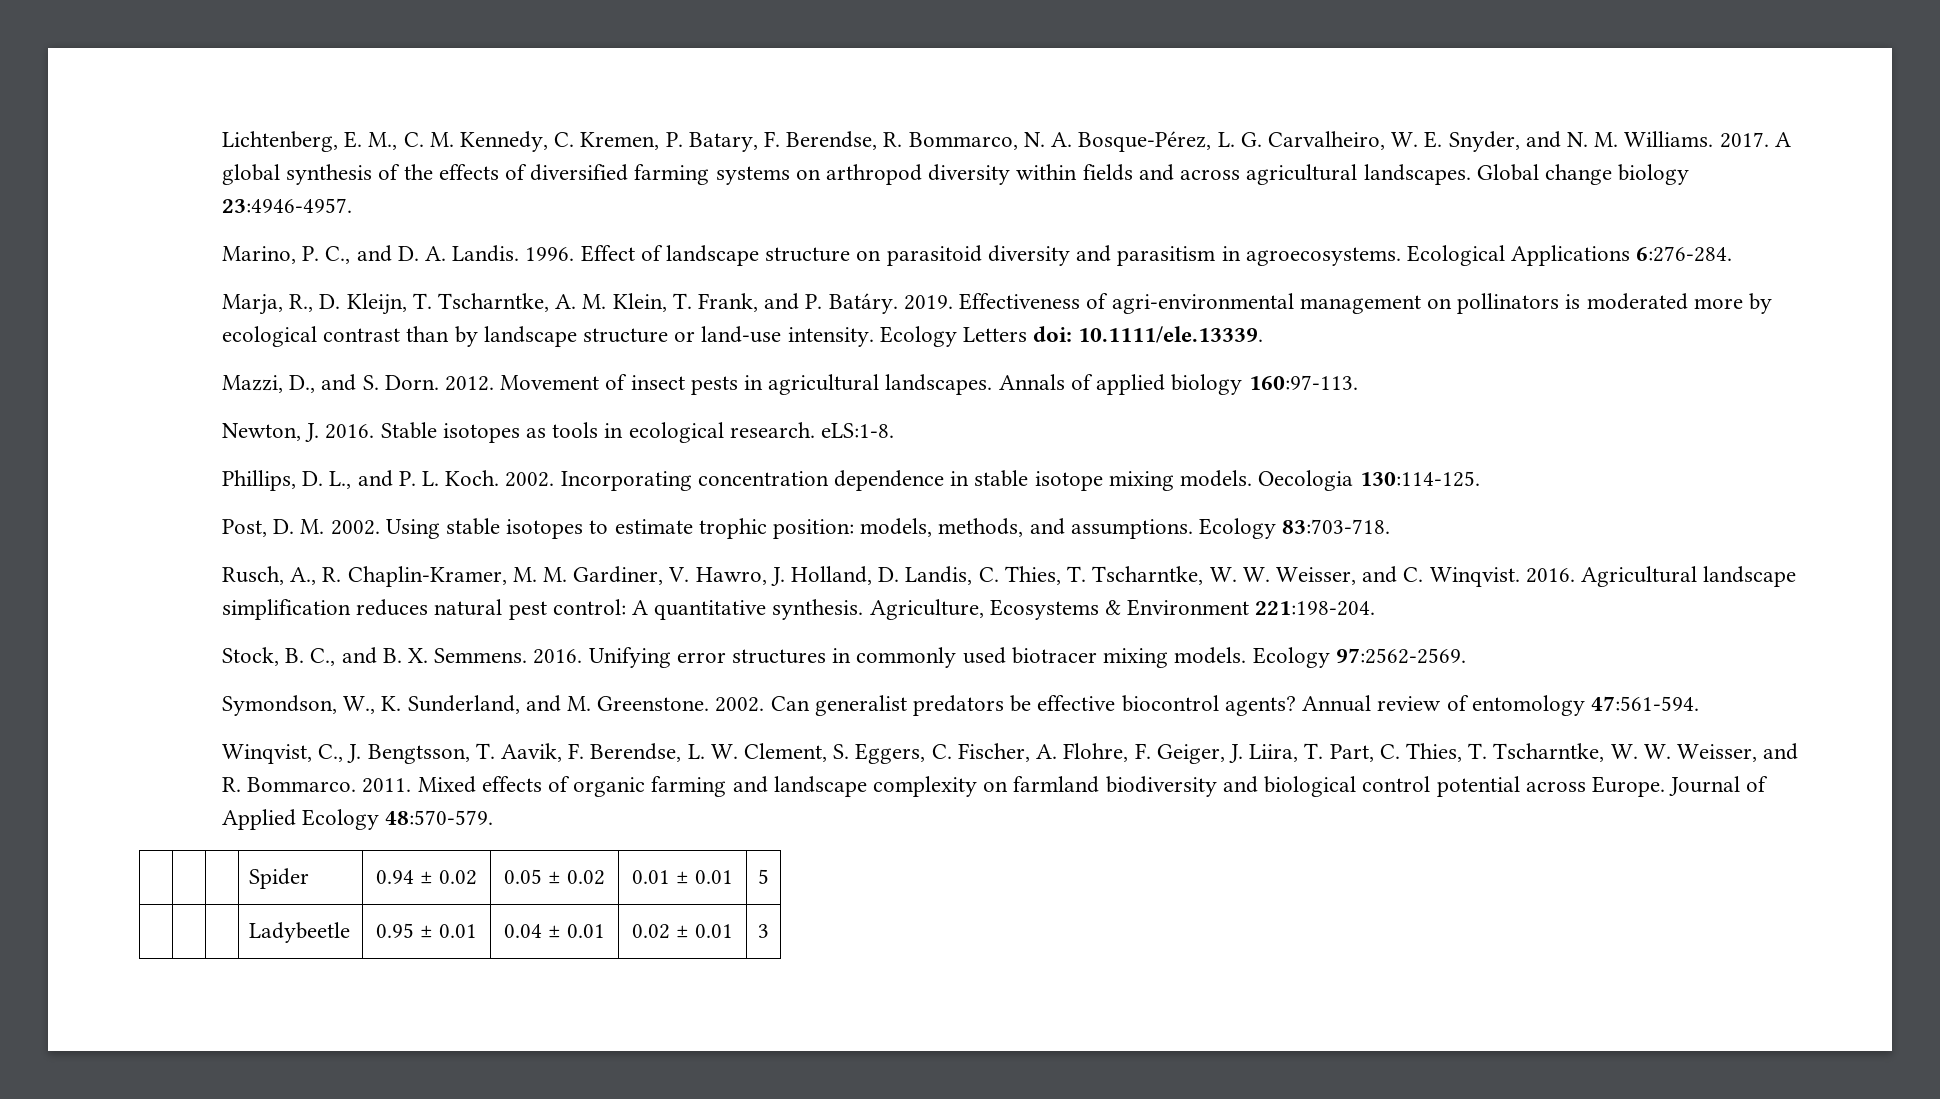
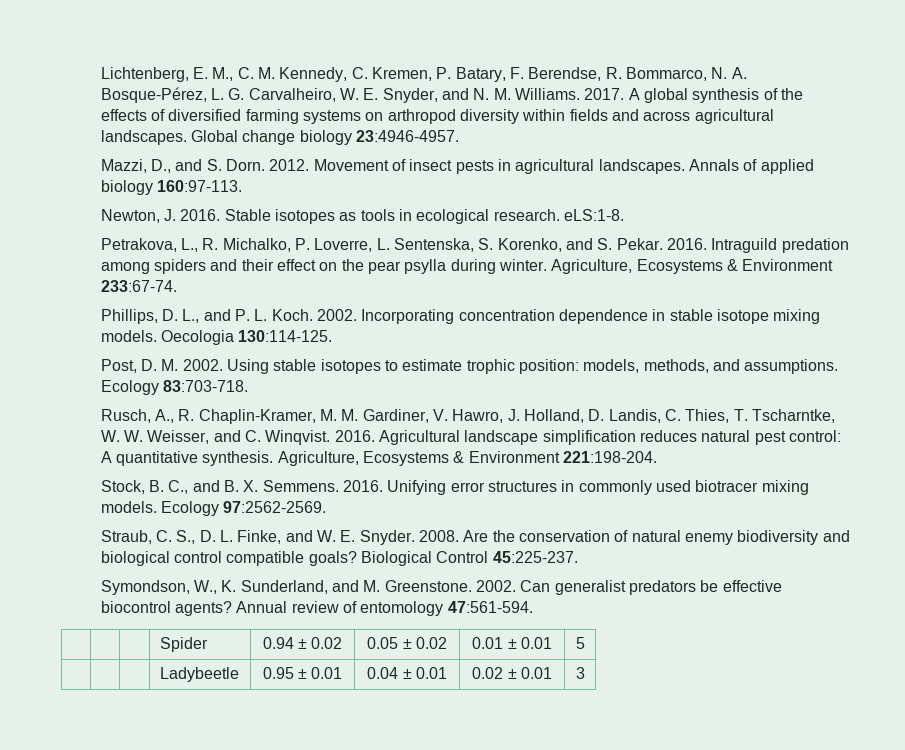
[221,245,1733,266] [221,293,1773,315] [221,326,1264,347] // Marino, P. C., and D. A. Landis. 1996. Effect of landscape structure on parasitoid diversity and parasitism in agroecosystems. Ecological Applications 6:276-284. // Marja, R., D. Kleijn, T. Tscharntke, A. M. Klein, T. Frank, and P. Batáry. 2019. Effectiveness of agri‐environmental management on pollinators is moderated more by ecological contrast than by landscape structure or land‐use intensity. Ecology Letters doi: 10.1111/ele.13339. -> (460, 136) none
(895, 430) none -> [100,238,849,253] [100,259,834,274] [100,280,177,292] // Petrakova, L., R. Michalko, P. Loverre, L. Sentenska, S. Korenko, and S. Pekar. 2016. Intraguild predation among spiders and their effect on the pear psylla during winter. Agriculture, Ecosystems & Environment 233:67-74.
(1466, 656) none -> [100,530,850,545] [100,551,578,566] // Straub, C. S., D. L. Finke, and W. E. Snyder. 2008. Are the conservation of natural enemy biodiversity and biological control compatible goals? Biological Control 45:225-237.
[221,743,1799,764] [221,776,1769,797] [221,809,494,830] // Winqvist, C., J. Bengtsson, T. Aavik, F. Berendse, L. W. Clement, S. Eggers, C. Fischer, A. Flohre, F. Geiger, J. Liira, T. Part, C. Thies, T. Tscharntke, W. W. Weisser, and R. Bommarco. 2011. Mixed effects of organic farming and landscape complexity on farmland biodiversity and biological control potential across Europe. Journal of Applied Ecology 48:570-579. -> (533, 607) none

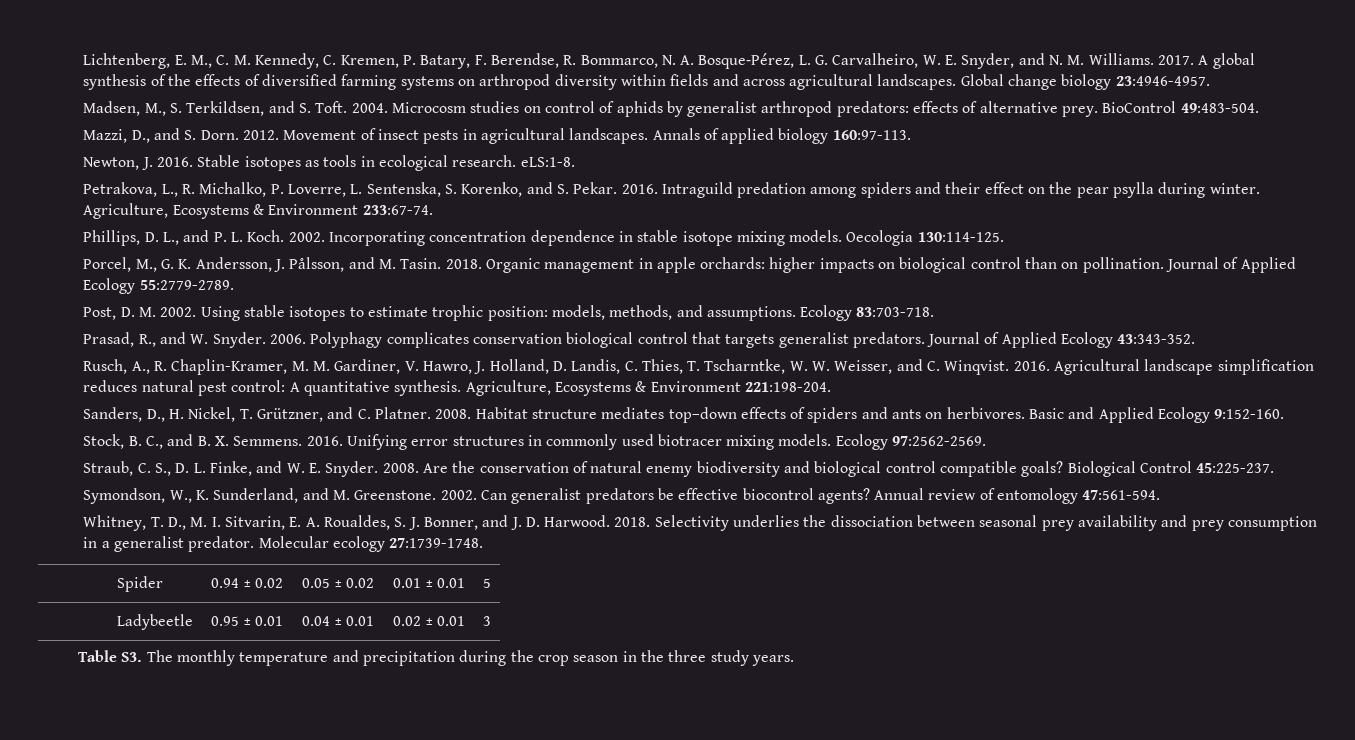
(460, 136) none -> [83,101,1259,117] // Madsen, M., S. Terkildsen, and S. Toft. 2004. Microcosm studies on control of aphids by generalist arthropod predators: effects of alternative prey. BioControl 49:483-504.
(333, 336) none -> [83,257,1296,273] [83,278,234,294] // Porcel, M., G. K. Andersson, J. Pålsson, and M. Tasin. 2018. Organic management in apple orchards: higher impacts on biological control than on pollination. Journal of Applied Ecology 55:2779-2789.
(249, 386) none -> [83,332,1196,348] // Prasad, R., and W. Snyder. 2006. Polyphagy complicates conservation biological control that targets generalist predators. Journal of Applied Ecology 43:343-352.
(658, 457) none -> [83,407,1285,423] // Sanders, D., H. Nickel, T. Grützner, and C. Platner. 2008. Habitat structure mediates top–down effects of spiders and ants on herbivores. Basic and Applied Ecology 9:152-160.
(533, 607) none -> [83,515,1317,531] [83,536,484,552] // Whitney, T. D., M. I. Sitvarin, E. A. Roualdes, S. J. Bonner, and J. D. Harwood. 2018. Selectivity underlies the dissociation between seasonal prey availability and prey consumption in a generalist predator. Molecular ecology 27:1739-1748.
(585, 673) none -> [78,650,794,666] // Table S3. The monthly temperature and precipitation during the crop season in the three study years.

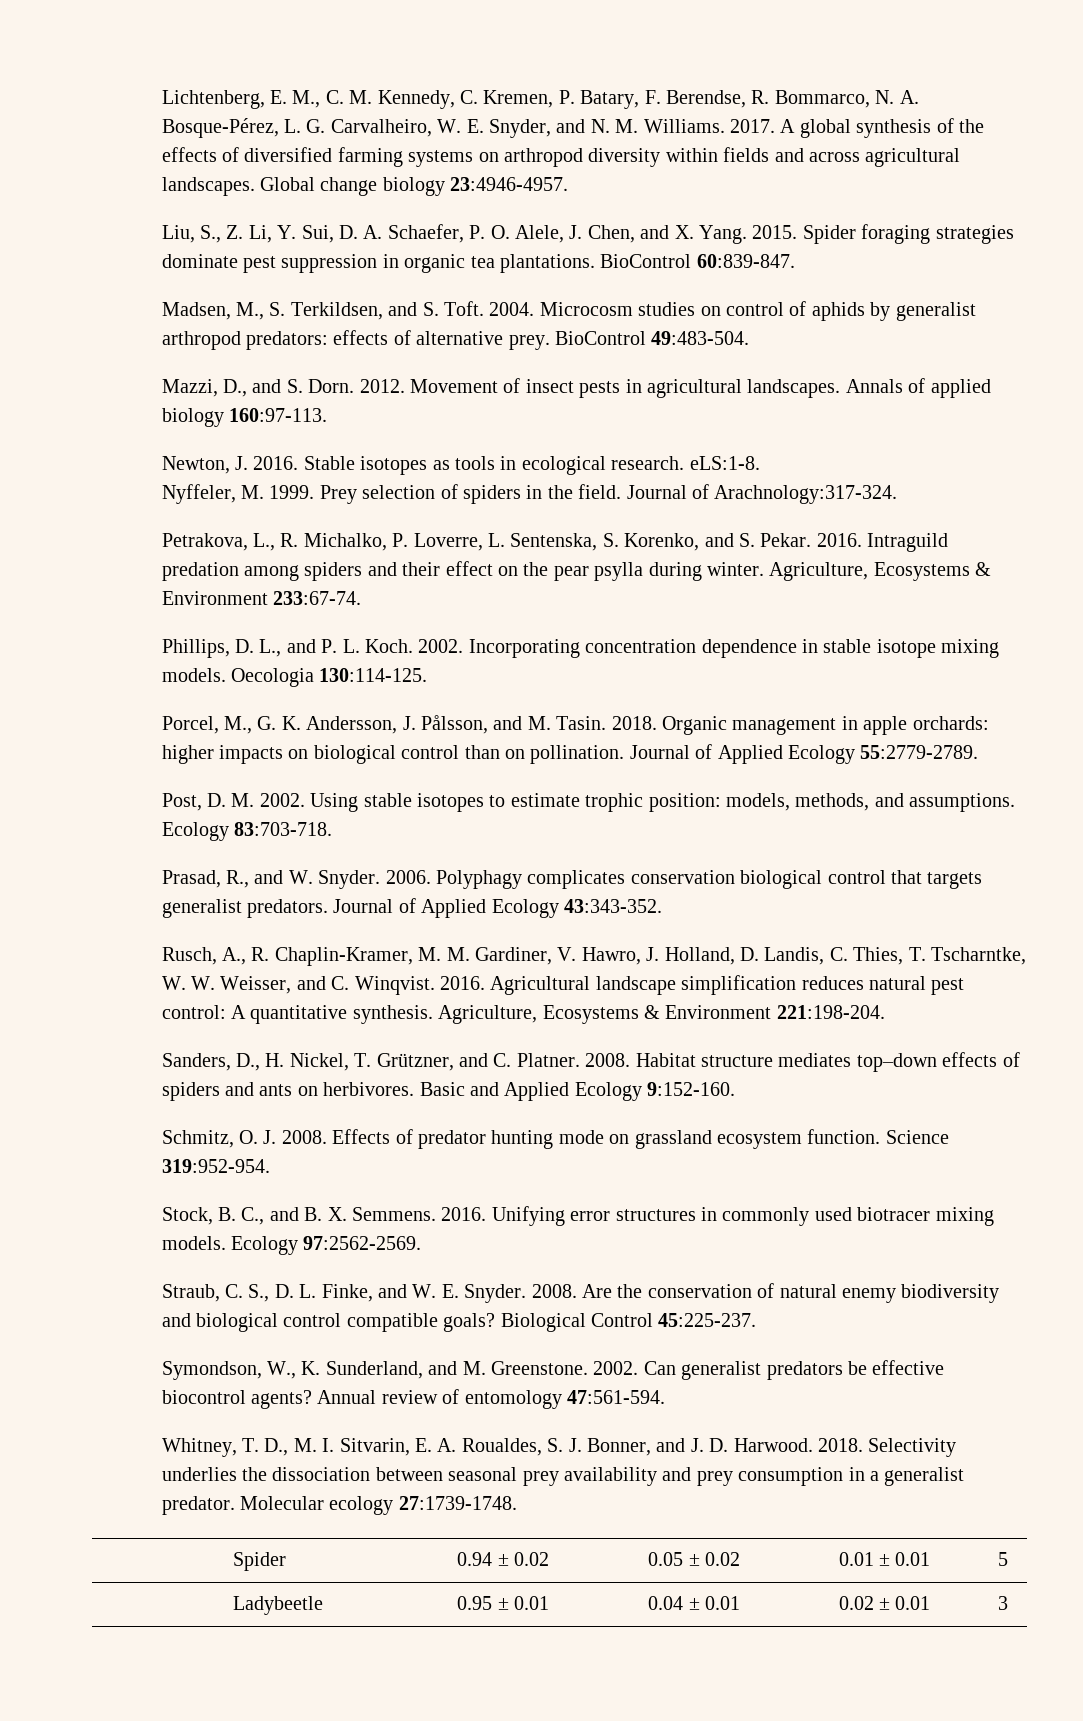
(1210, 81) none -> [161,224,1014,244] [161,254,795,273] // Liu, S., Z. Li, Y. Sui, D. A. Schaefer, P. O. Alele, J. Chen, and X. Yang. 2015. Spider foraging strategies dominate pest suppression in organic tea plantations. BioControl 60:839-847.
(575, 162) none -> [161,484,898,504] // Nyffeler, M. 1999. Prey selection of spiders in the field. Journal of Arachnology:317-324.
(1285, 414) none -> [161,1129,949,1149] [161,1159,270,1173] // Schmitz, O. J. 2008. Effects of predator hunting mode on grassland ecosystem function. Science 319:952-954.
[78,650,794,666] // Table S3. The monthly temperature and precipitation during the crop season in the three study years. -> (1008, 1603) none

